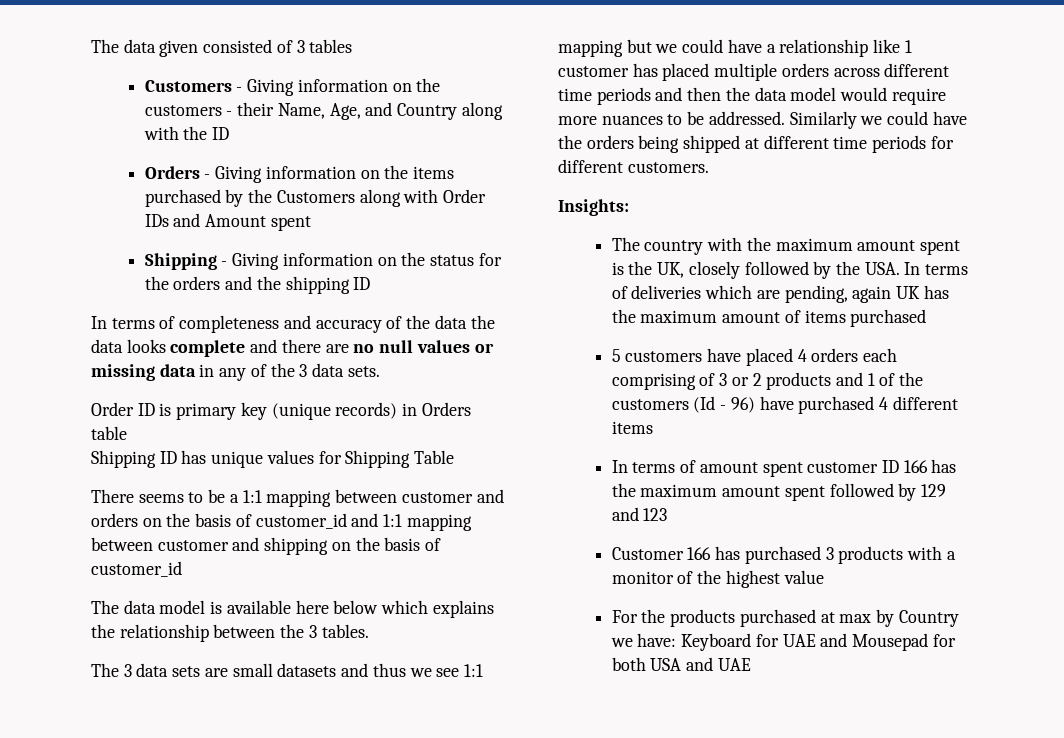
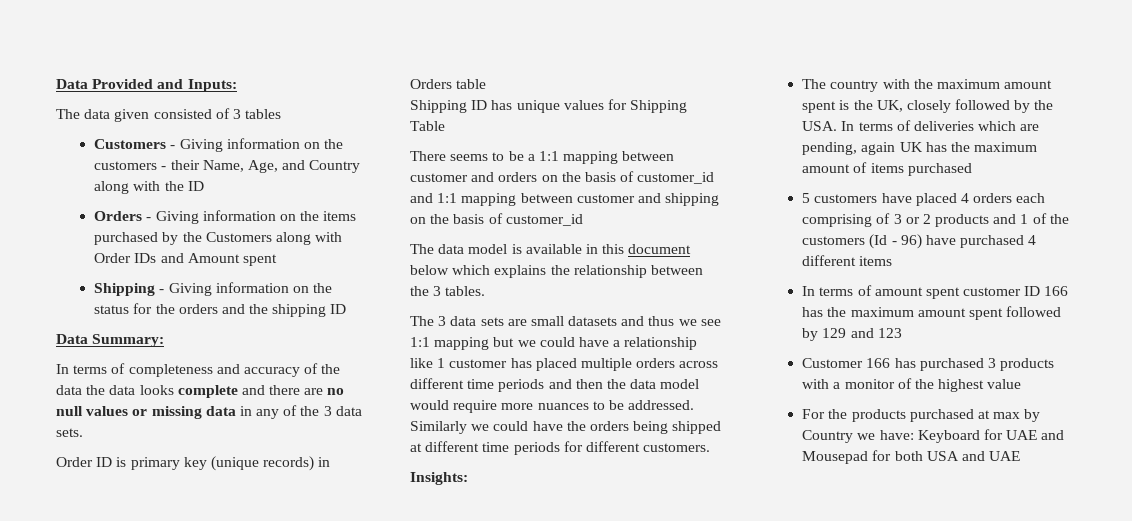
(91, 46) none -> [56,79,237,92] Data Provided and Inputs: //
(371, 283) none -> [56,334,165,347] // Data Summary:
[295,600,329,614] here -> [585,244,692,254] in this document

